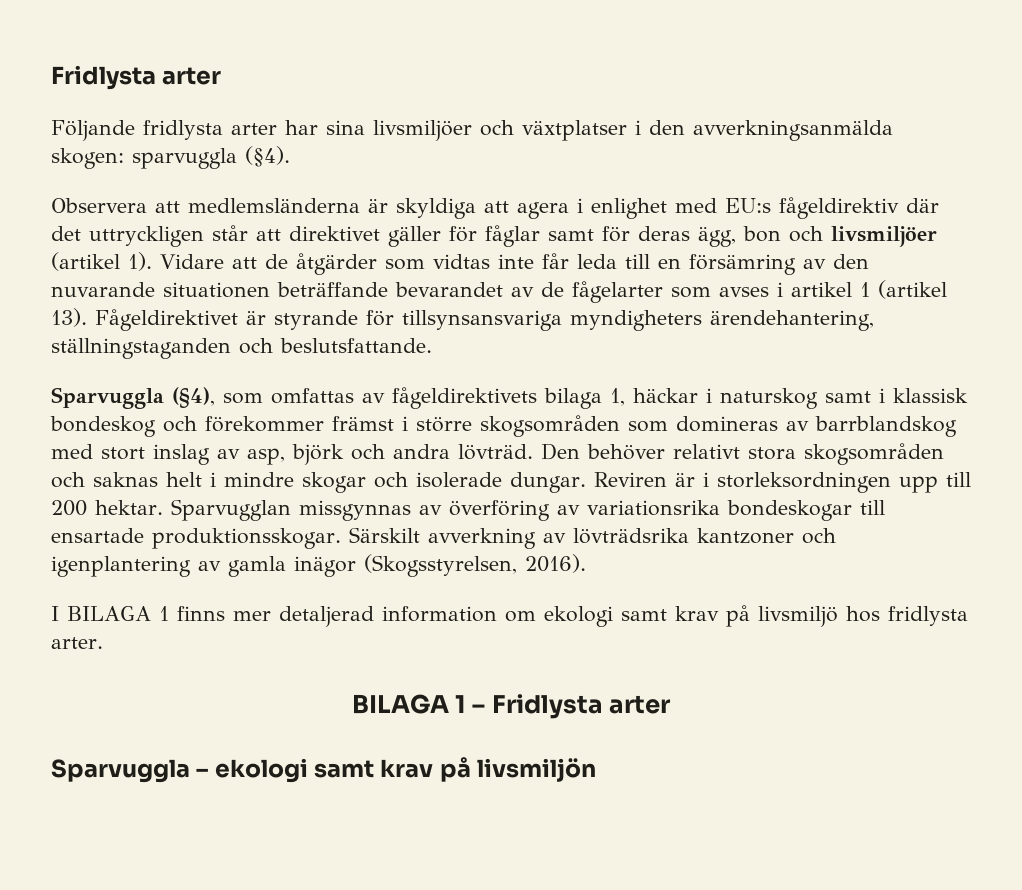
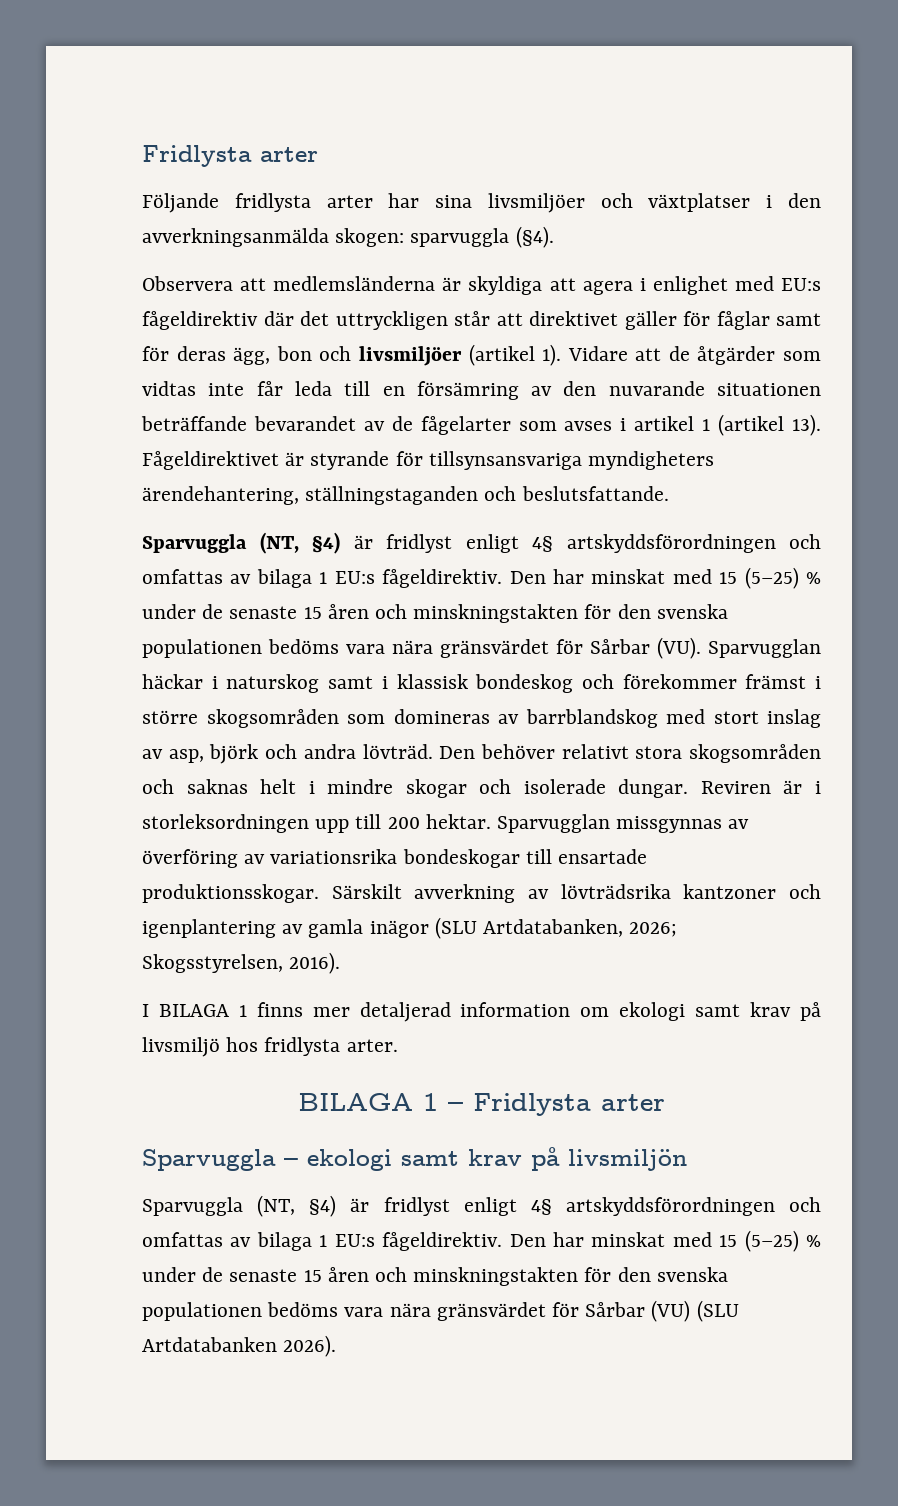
[172,387,625,409] (§4), som omfattas av fågeldirektivets bilaga 1, -> [259,532,821,554] [142,567,821,589] [142,604,728,623] [142,637,821,659] (NT, §4) är fridlyst enligt 4§ artskyddsförordningen och omfattas av bilaga 1 EU:s fågeldirektiv. Den har minskat med 15 (5–25) % under de senaste 15 åren och minskningstakten för den svenska populationen bedöms vara nära gränsvärdet för Sårbar (VU). Sparvugglan
[364,554,517,577] (Skogsstyrelsen, -> [434,917,678,939] [142,954,283,973] (SLU Artdatabanken, 2026; Skogsstyrelsen,
(597, 770) none -> [142,1195,821,1217] [142,1230,821,1252] [142,1267,728,1286] [142,1300,739,1322] [142,1335,337,1357] // Sparvuggla (NT, §4) är fridlyst enligt 4§ artskyddsförordningen och omfattas av bilaga 1 EU:s fågeldirektiv. Den har minskat med 15 (5–25) % under de senaste 15 åren och minskningstakten för den svenska populationen bedöms vara nära gränsvärdet för Sårbar (VU) (SLU Artdatabanken 2026).

